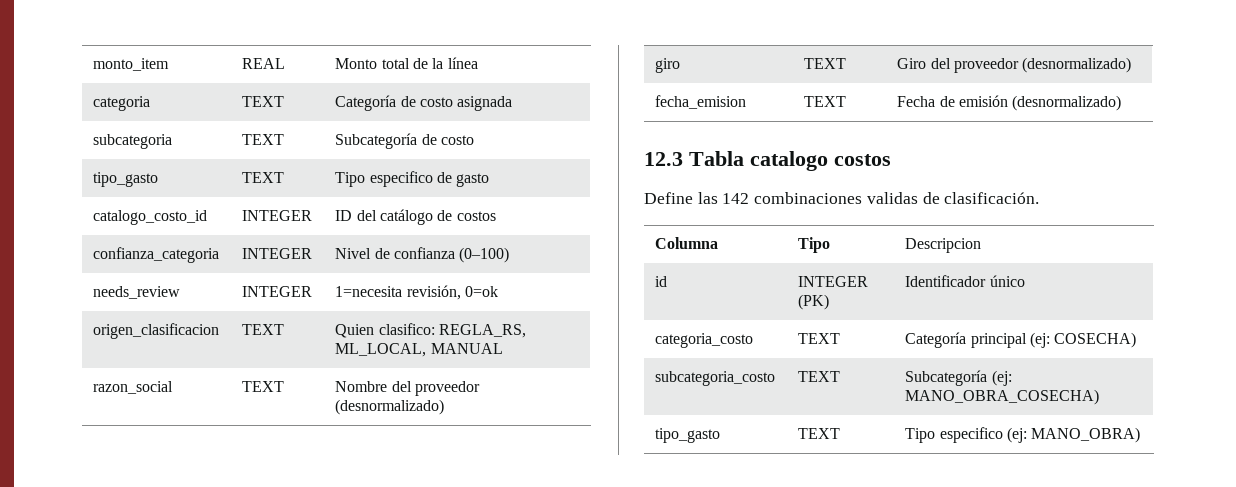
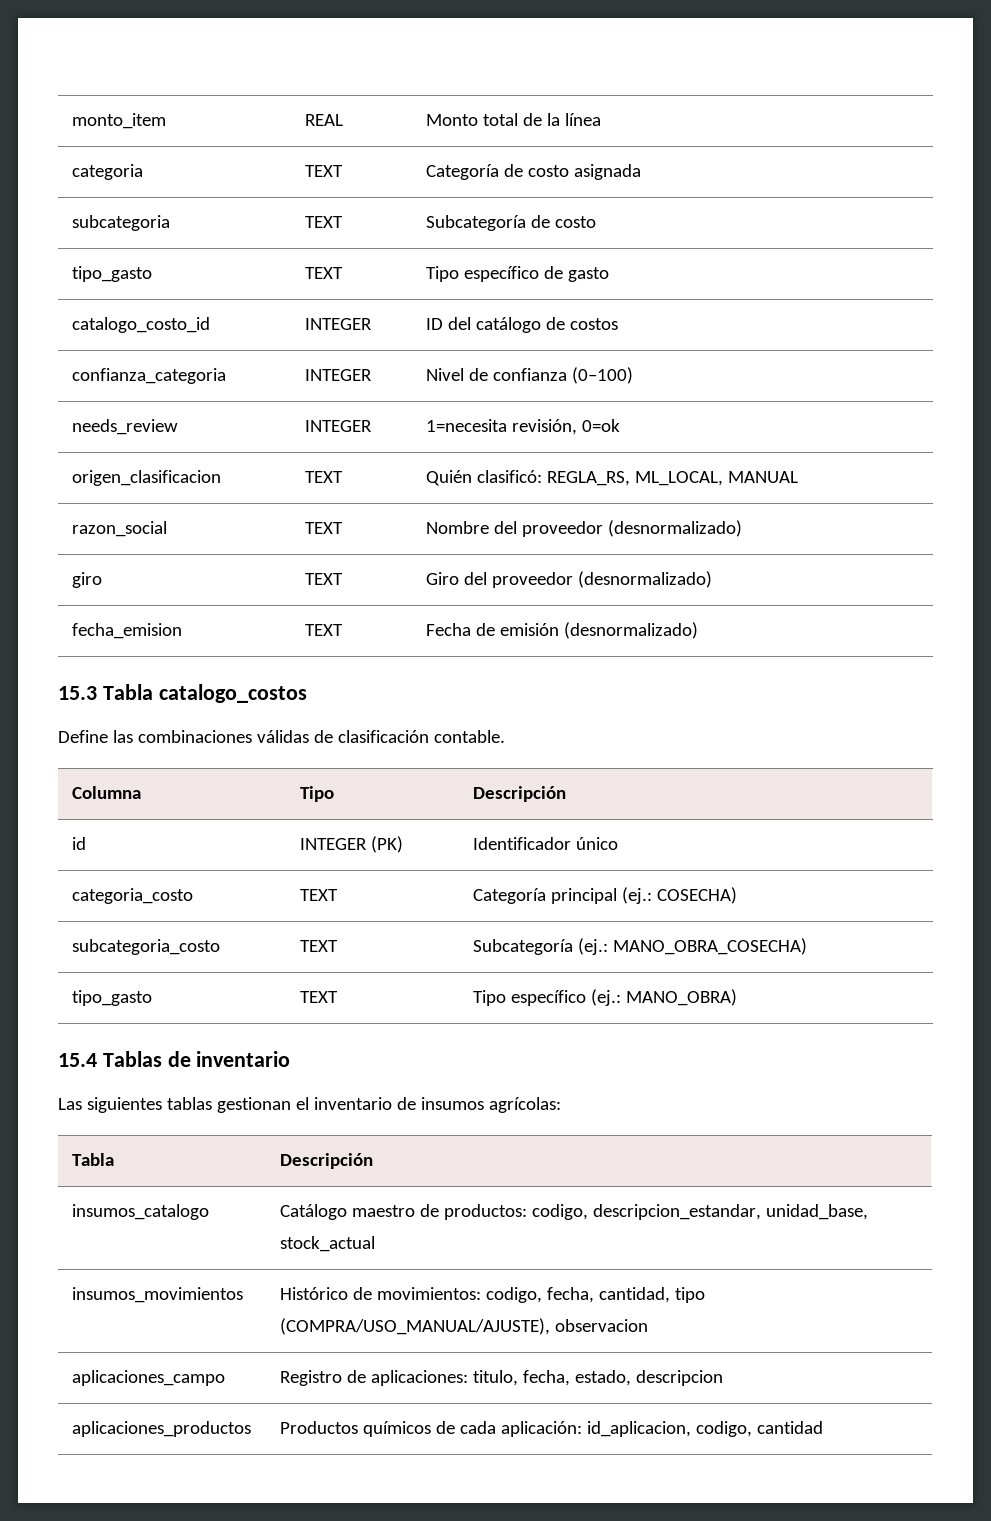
[369,171,433,187] especifico -> [464,266,540,282] específico
[335,323,435,338] Quien clasifico: -> [426,470,543,486] Quién clasificó:
[644,151,891,171] [644,192,1040,204] 12.3 Tabla catalogo costos // Define las 142 combinaciones validas de clasificación. -> [58,684,307,703] [58,730,505,743] 15.3 Tabla catalogo_costos // Define las combinaciones válidas de clasificación contable.
[905,238,982,253] Descripcion -> [473,786,567,802] Descripción
[1029,332,1050,348] (ej: -> [622,887,653,904] (ej.:
[991,370,1012,386] (ej: -> [578,938,609,955] (ej.:
[939,427,1027,443] especifico (ej: -> [511,989,622,1006] específico (ej.:
(1141, 435) none -> [58,1051,291,1067] [58,1097,561,1113] [72,1153,115,1166] [280,1153,374,1169] [72,1204,210,1220] [280,1204,869,1220] [280,1236,376,1252] [72,1287,244,1303] [280,1287,706,1303] [280,1318,649,1335] [72,1370,226,1386] [280,1370,724,1386] [72,1421,252,1437] [280,1421,824,1437] // 15.4 Tablas de inventario // Las siguientes tablas gestionan el inventario de insumos agrícolas: // Tabla | Descripción // insumos_catalogo | Catálogo maestro de productos: codigo, descripcion_estandar, unidad_base, stock_actual // insumos_movimientos | Histórico de movimientos: codigo, fecha, cantidad, tipo (COMPRA/USO_MANUAL/AJUSTE), observacion // aplicaciones_campo | Registro de aplicaciones: titulo, fecha, estado, descripcion // aplicaciones_productos | Productos químicos de cada aplicación: id_aplicacion, codigo, cantidad

